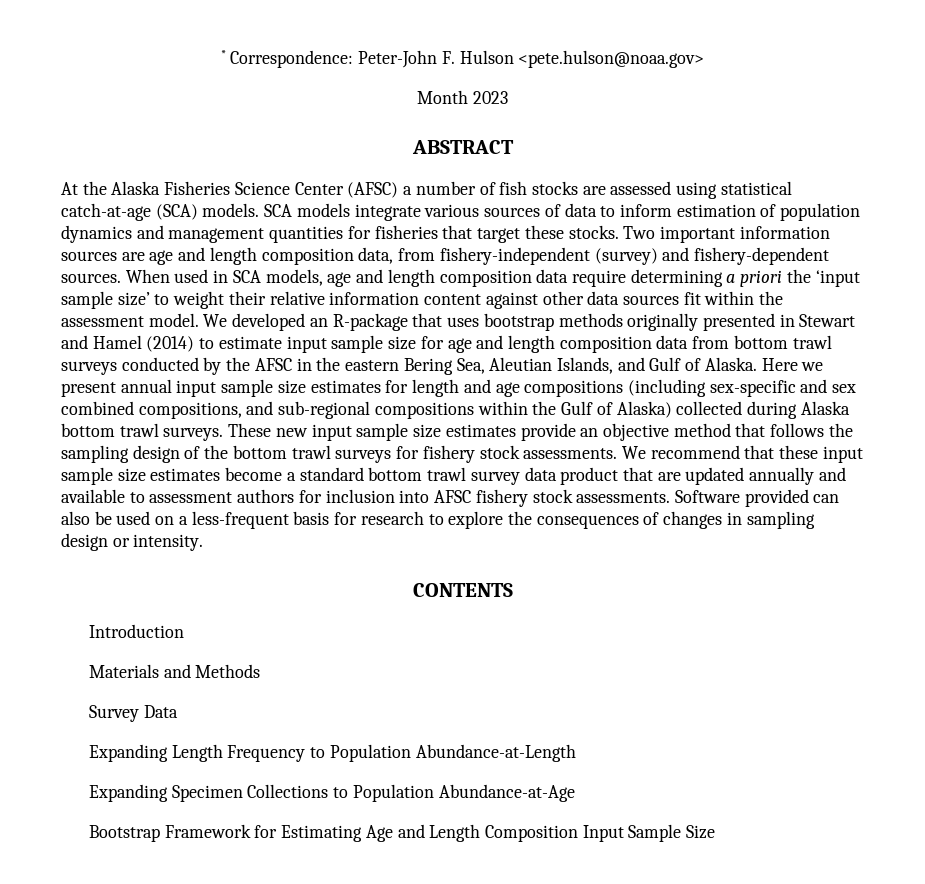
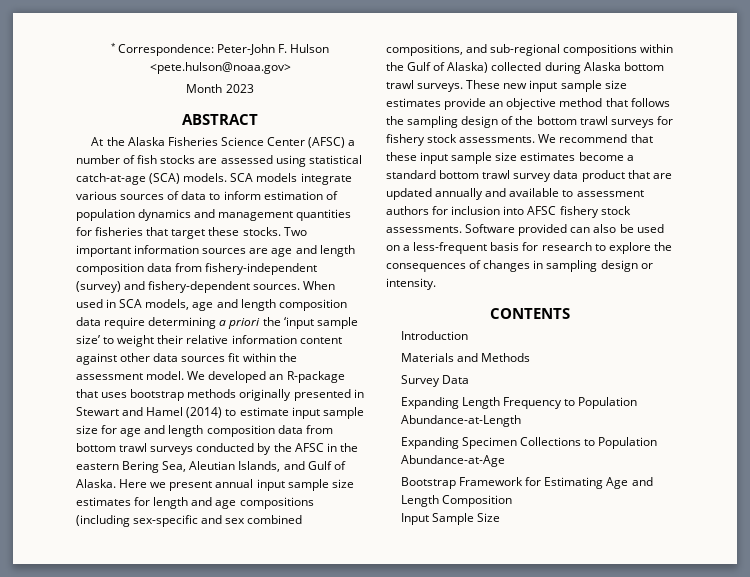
[358,247,394,264] data, -> [147,263,173,272] data
(578, 833) none -> (513, 501) //

